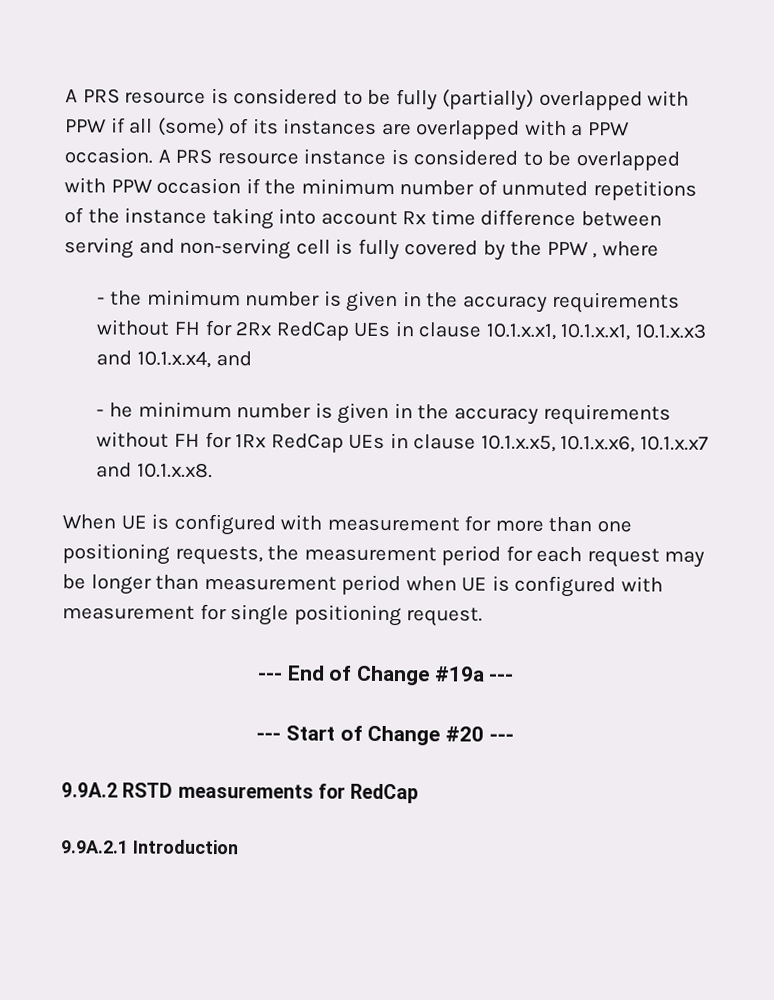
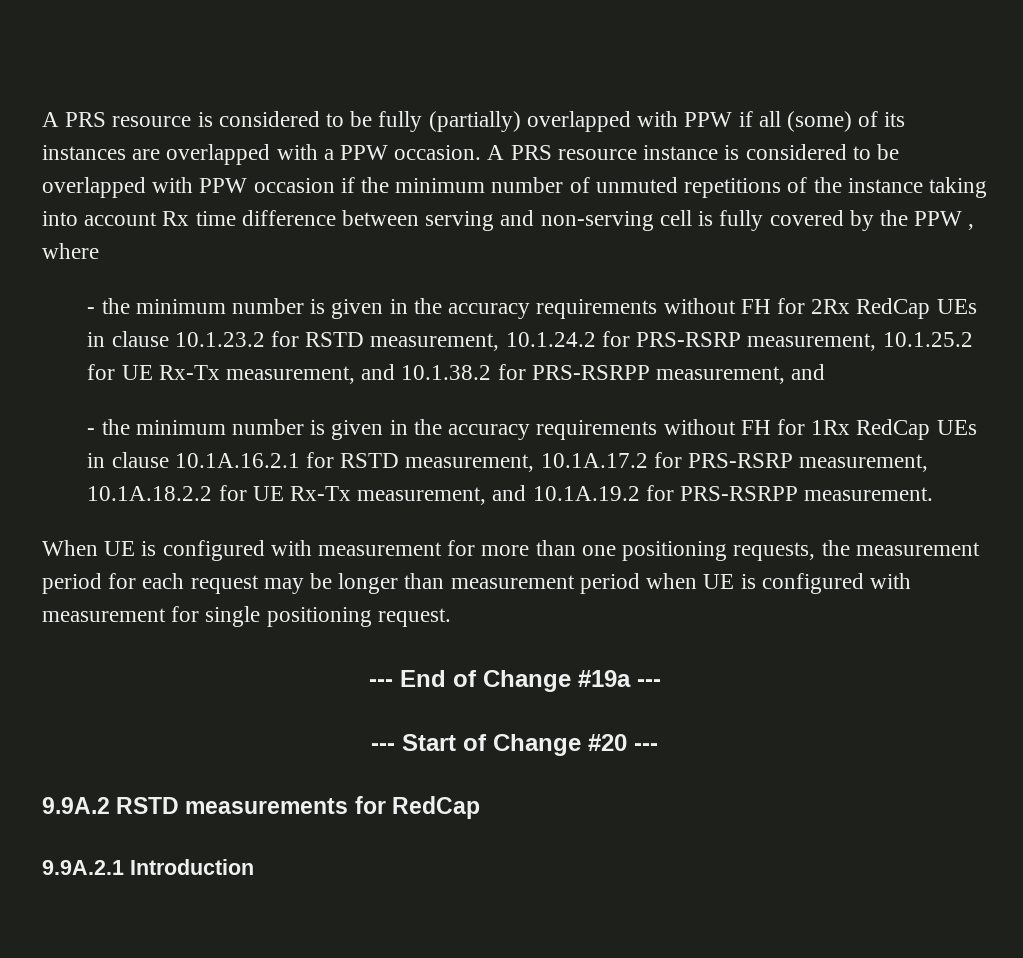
[485,322,706,341] [96,350,212,369] 10.1.x.x1, 10.1.x.x1, 10.1.x.x3 and 10.1.x.x4, -> [174,331,973,351] [87,364,786,384] 10.1.23.2 for RSTD measurement, 10.1.24.2 for PRS-RSRP measurement, 10.1.25.2 for UE Rx-Tx measurement, and 10.1.38.2 for PRS-RSRPP measurement,
[109,402,134,418] he -> [101,419,130,435] the
[480,434,709,453] [96,462,214,479] 10.1.x.x5, 10.1.x.x6, 10.1.x.x7 and 10.1.x.x8. -> [174,452,929,472] [87,485,934,505] 10.1A.16.2.1 for RSTD measurement, 10.1A.17.2 for PRS-RSRP measurement, 10.1A.18.2.2 for UE Rx-Tx measurement, and 10.1A.19.2 for PRS-RSRPP measurement.

